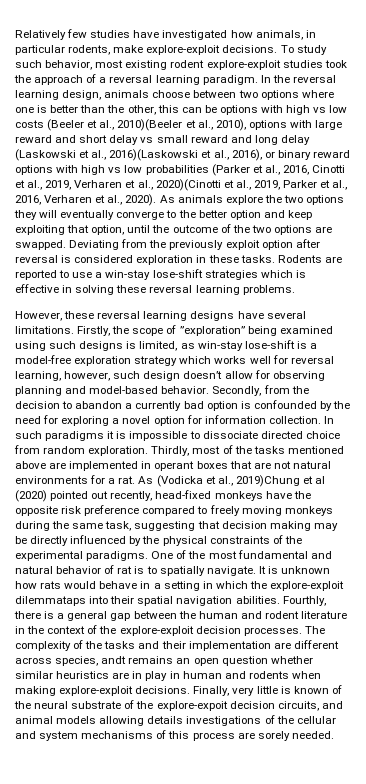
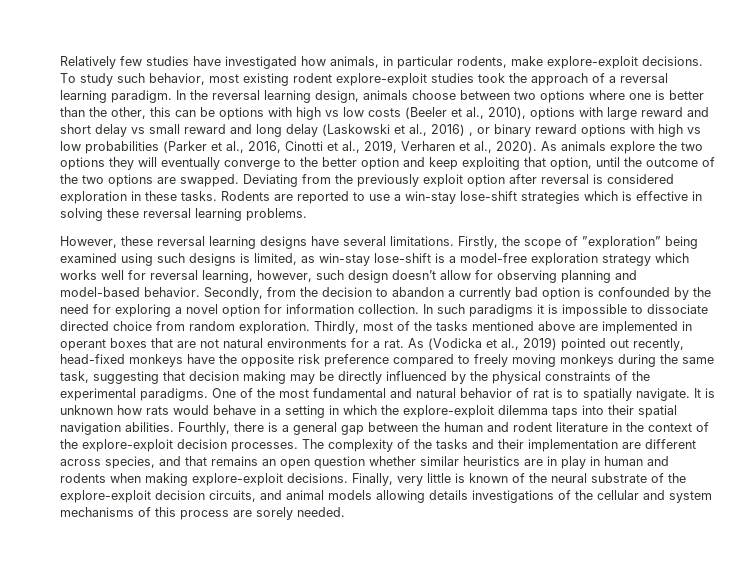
[117,119,213,131] 2010)(Beeler et al., -> (484, 113) none
[109,149,262,161] 2016)(Laskowski et al., 2016), -> [431,124,473,136] 2016) ,
[155,179,348,191] [15,195,123,205] 2020)(Cinotti et al., 2019, Parker et al., 2016, Verharen et al., -> (492, 147) none
[235,475,326,487] [15,490,47,502] 2019)Chung et al (2020) -> [523,337,557,350] 2019)
[15,596,86,606] dilemmataps -> [498,405,578,418] dilemma taps
[101,656,127,664] andt -> [159,456,207,466] and that
[156,701,228,711] explore-expoit -> [60,490,151,503] explore-exploit

